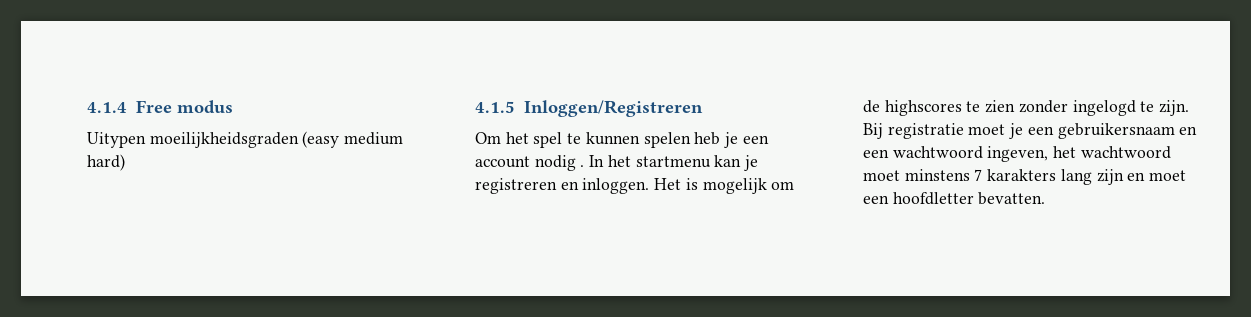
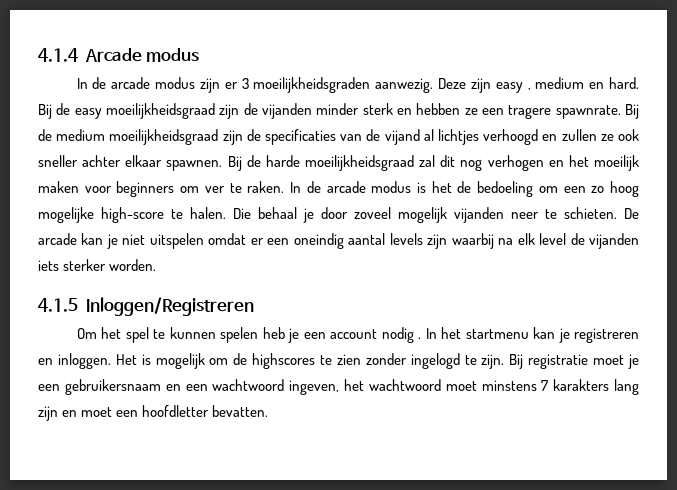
[135,100,172,113] Free -> [84,48,142,62] Arcade
[87,131,404,148] [87,154,125,171] Uitypen moeilijkheidsgraden (easy medium hard) -> [76,77,639,93] [38,103,639,119] [38,129,639,145] [38,155,640,171] [38,181,639,197] [38,207,639,223] [38,233,640,249] [38,259,157,271] In de arcade modus zijn er 3 moeilijkheidsgraden aanwezig. Deze zijn easy , medium en hard. Bij de easy moeilijkheidsgraad zijn de vijanden minder sterk en hebben ze een tragere spawnrate. Bij de medium moeilijkheidsgraad zijn de specificaties van de vijand al lichtjes verhoogd en zullen ze ook sneller achter elkaar spawnen. Bij de harde moeilijkheidsgraad zal dit nog verhogen en het moeilijk maken voor beginners om ver te raken. In de arcade modus is het de bedoeling om een zo hoog mogelijke high-score te halen. Die behaal je door zoveel mogelijk vijanden neer te schieten. De arcade kan je niet uitspelen omdat er een oneindig aantal levels zijn waarbij na elk level de vijanden iets sterker worden.

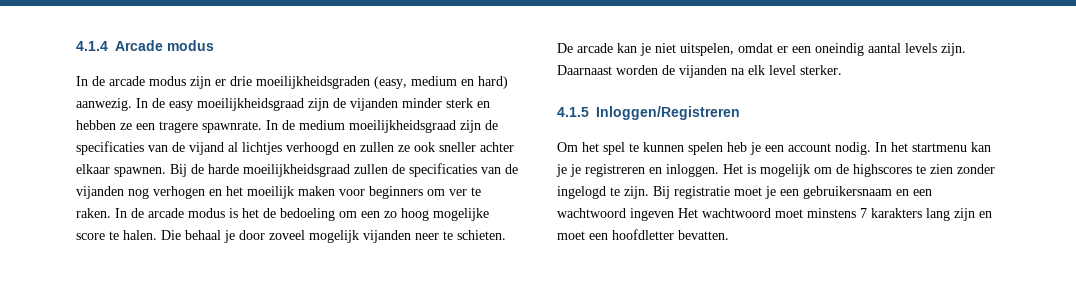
[241,77,639,93] [38,104,52,119] 3 moeilijkheidsgraden aanwezig. Deze zijn easy , medium en hard. Bij -> [230,76,508,89] [76,98,148,111] drie moeilijkheidsgraden (easy, medium en hard) aanwezig. In
[625,104,639,119] Bij -> [266,120,278,130] In
[419,155,456,167] zal dit -> [354,163,518,177] [76,186,124,199] zullen de specificaties van de vijanden
[101,207,164,223] high-score -> [76,233,105,240] score
[149,233,204,249] uitspelen -> [680,43,734,56] uitspelen,
[427,233,640,249] [38,259,157,271] zijn waarbij na elk level de vijanden iets sterker worden. -> [941,43,966,56] [557,65,842,78] zijn. Daarnaast worden de vijanden na elk level sterker.
[381,327,422,343] nodig . -> [835,142,871,155] nodig.
(570, 335) none -> [570,164,581,177] je
[289,379,364,395] ingeven, het -> [630,208,698,221] ingeven Het

